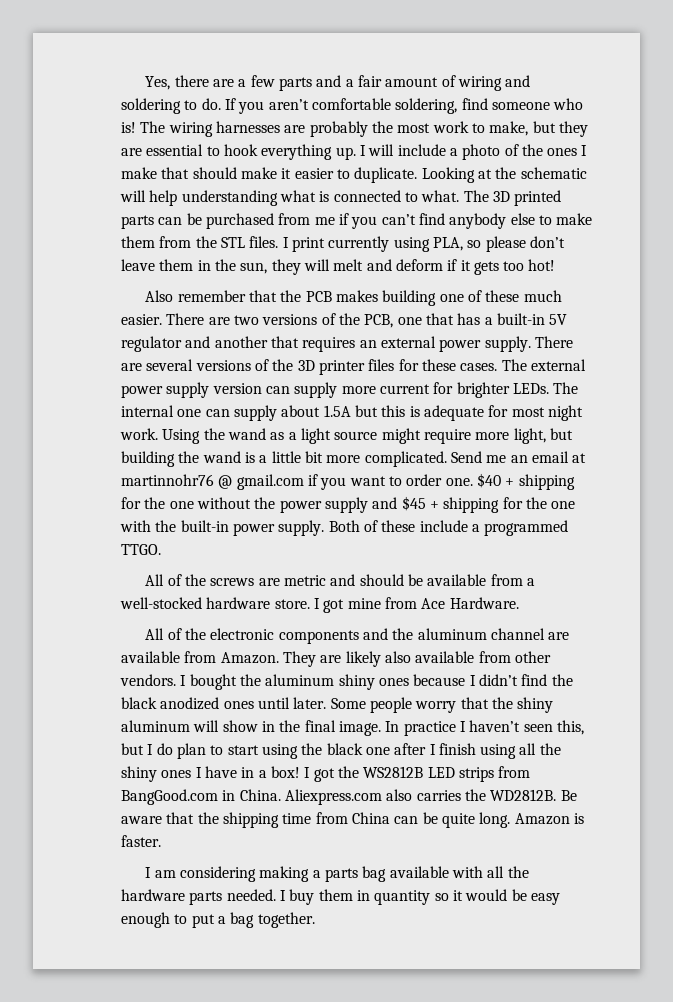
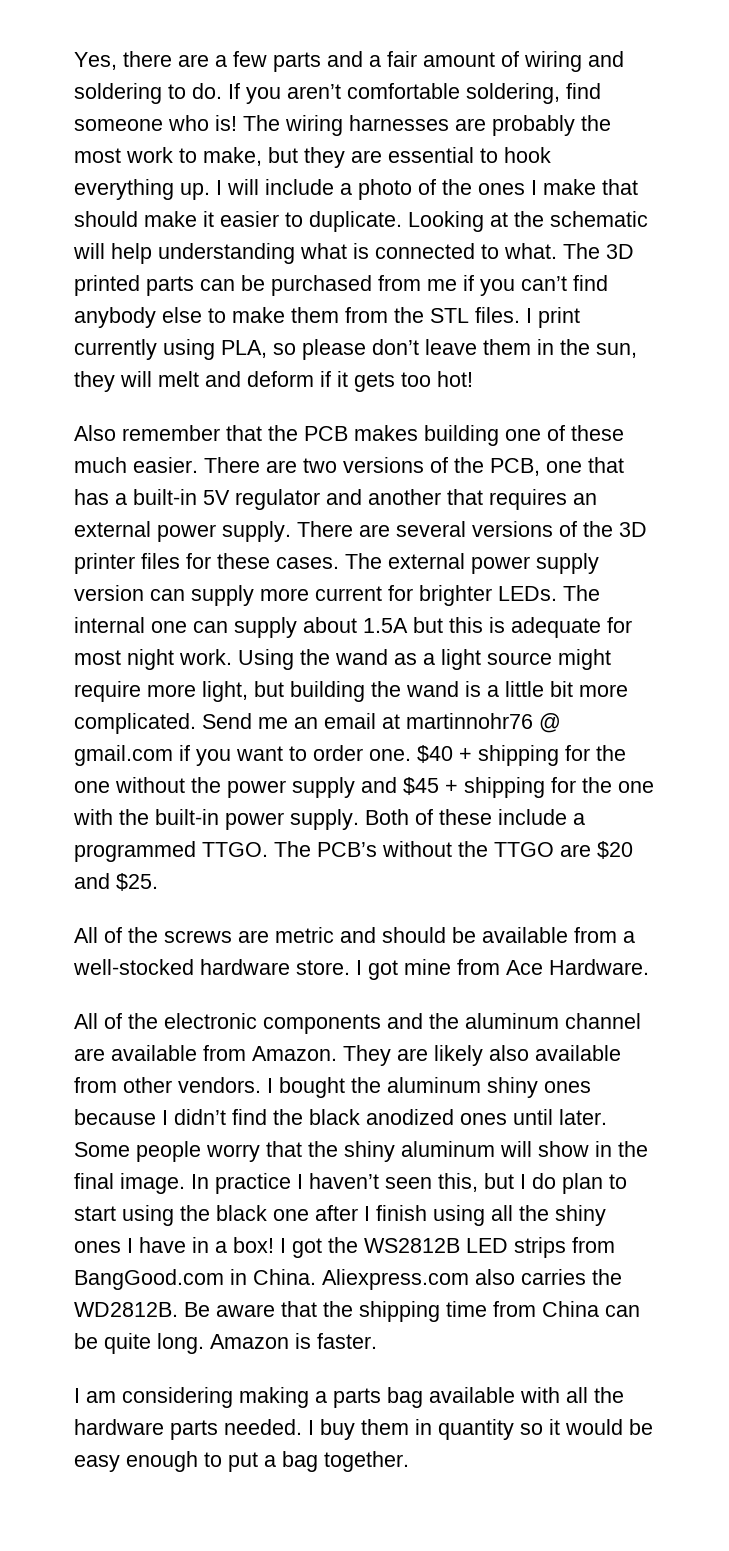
(161, 549) none -> [274,841,633,859] [74,873,158,891] The PCB’s without the TTGO are $20 and $25.

